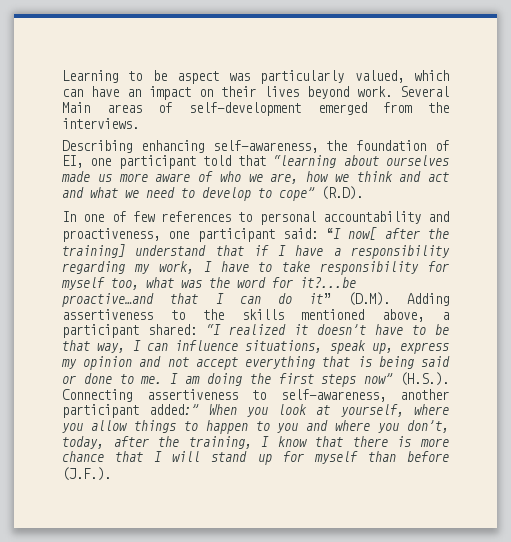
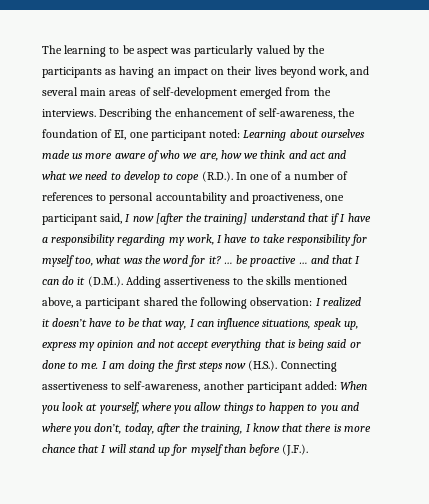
[62,70,118,83] Learning -> [42,45,107,57] The learning
[354,70,449,83] [62,86,119,97] valued, which can have -> [255,45,326,57] [42,66,155,78] valued by the participants as having
[357,86,449,97] [62,102,90,113] work. Several Main -> [318,66,370,77] [42,87,107,96] work, and several main
[62,140,204,153] // Describing enhancing -> [99,108,257,120] Describing the enhancement of
[202,155,337,168] told that “learning -> [209,129,287,141] noted: Learning
[279,186,363,201] cope” (R.D). // -> [176,171,233,183] cope (R.D.).
[132,211,155,222] few -> [284,171,349,180] a number of
[282,227,420,240] said: “I now[ after -> [100,213,183,225] said, I now [after
[300,277,356,288] [62,293,154,307] it?...be proactive…and -> [208,255,329,267] it? … be proactive … and
[309,292,390,306] it” (D.M). -> [77,276,123,287] it (D.M.).
[148,324,221,335] shared: “I -> [143,297,321,309] shared the following observation: I
[364,373,394,384] now” -> [225,363,247,369] now
[149,404,200,415] added:” -> [305,381,338,390] added:

